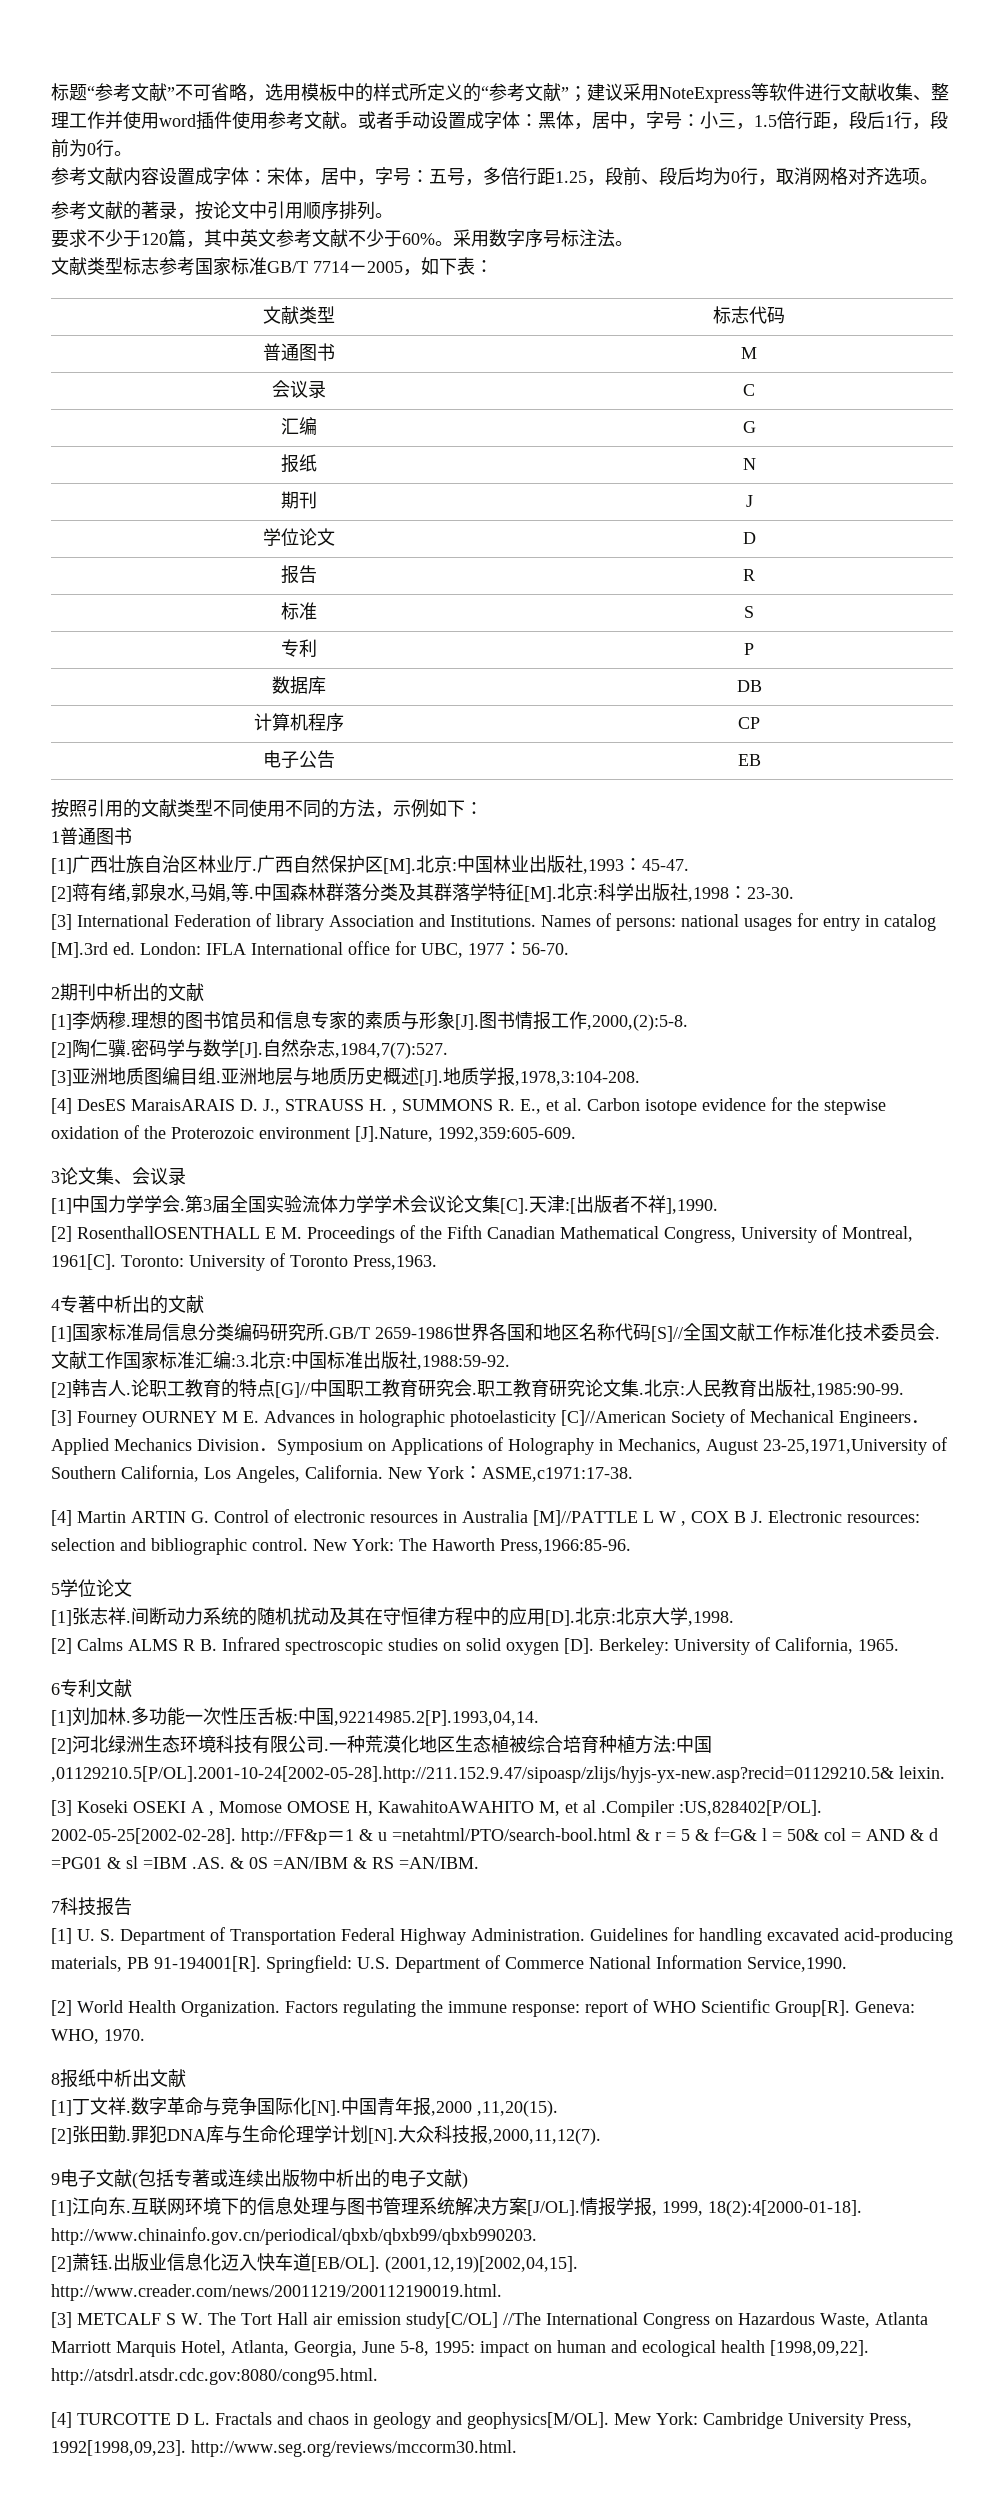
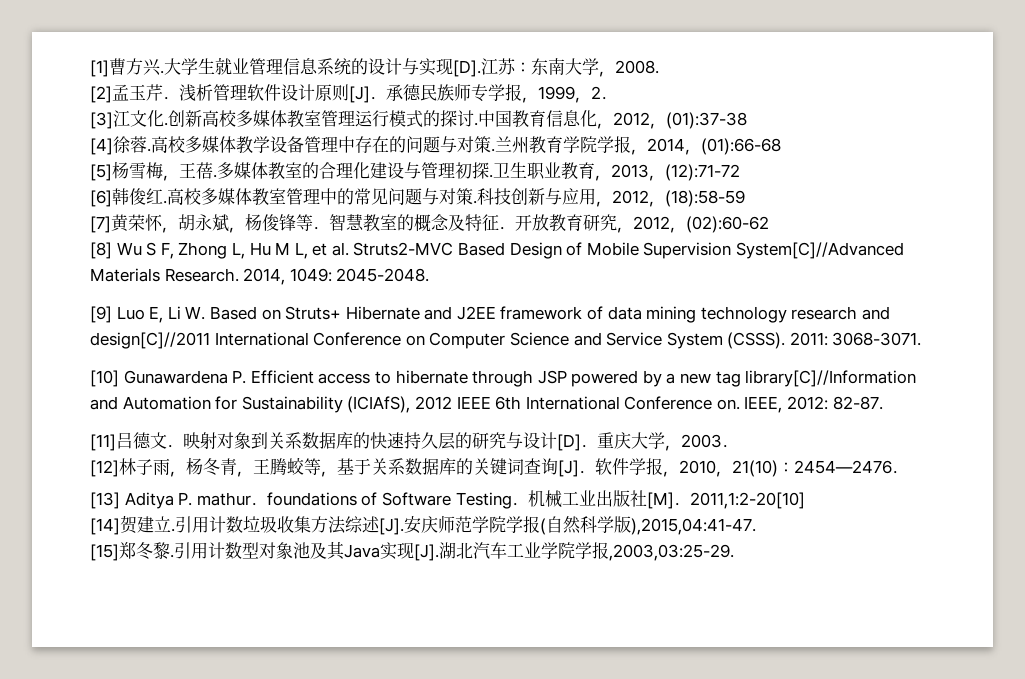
[51,83,949,103] [51,111,948,130] [51,139,132,157] [51,167,938,186] [51,201,393,220] [51,229,633,248] [51,257,493,276] [262,306,335,325] [713,306,785,324] [262,343,335,361] [741,347,757,359] [271,380,326,398] [743,384,755,396] [280,417,317,435] [742,421,756,433] [280,454,317,473] [742,458,756,470] [280,491,317,509] [745,495,753,507] [262,528,335,546] [742,532,756,544] [280,565,317,584] [743,569,755,581] [280,602,317,620] [744,606,754,618] [280,639,317,657] [744,643,754,655] [271,676,326,694] [736,680,762,692] [253,713,344,732] [738,717,760,729] [262,750,335,769] [737,754,761,766] [51,799,483,818] [51,827,132,845] [51,855,689,874] [51,883,794,902] [51,913,936,931] [51,941,569,958] [51,983,204,1002] [51,1011,688,1031] [51,1039,448,1059] [51,1067,640,1086] [51,1097,886,1115] [51,1125,576,1142] [51,1167,186,1185] [51,1195,718,1214] [51,1225,913,1243] [51,1253,437,1271] [51,1295,204,1314] [51,1323,940,1342] [51,1351,510,1370] [51,1379,904,1398] [51,1409,929,1427] [51,1437,947,1455] [51,1465,633,1483] [51,1509,920,1526] [51,1538,631,1555] [51,1579,132,1597] [51,1607,734,1626] [51,1637,899,1655] [51,1679,132,1698] [51,1707,539,1726] [51,1734,712,1754] [51,1766,945,1783] [51,1800,822,1817] [51,1827,938,1845] [51,1856,479,1869] [51,1897,132,1916] [51,1927,953,1945] [51,1955,847,1973] [51,1999,915,2017] [51,2029,145,2044] [51,2069,186,2088] [51,2097,558,2117] [51,2125,601,2145] [51,2169,468,2189] [51,2197,862,2217] [51,2227,537,2245] [51,2253,578,2273] [51,2284,502,2301] [51,2312,928,2329] [51,2340,869,2357] [51,2368,378,2385] [51,2412,912,2429] [51,2440,517,2457] 标题“参考文献”不可省略，选用模板中的样式所定义的“参考文献”；建议采用NoteExpress等软件进行文献收集、整理工作并使用word插件使用参考文献。或者手动设置成字体：黑体，居中，字号：小三，1.5倍行距，段后1行，段前为0行。 // 参考文献内容设置成字体：宋体，居中，字号：五号，多倍行距1.25，段前、段后均为0行，取消网格对齐选项。 // 参考文献的著录，按论文中引用顺序排列。 // 要求不少于120篇，其中英文参考文献不少于60%。采用数字序号标注法。 // 文献类型标志参考国家标准GB/T 7714－2005，如下表： // 文献类型 | 标志代码 // 普通图书 | M // 会议录 | C // 汇编 | G // 报纸 | N // 期刊 | J // 学位论文 | D // 报告 | R // 标准 | S // 专利 | P // 数据库 | DB // 计算机程序 | CP // 电子公告 | EB // 按照引用的文献类型不同使用不同的方法，示例如下： // 1普通图书 // [1]广西壮族自治区林业厅.广西自然保护区[M].北京:中国林业出版社,1993：45-47. // [2]蒋有绪,郭泉水,马娟,等.中国森林群落分类及其群落学特征[M].北京:科学出版社,1998：23-30. // [3] International Federation of library Association and Institutions. Names of persons: national usages for entry in catalog [M].3rd ed. London: IFLA International office for UBC, 1977：56-70. // 2期刊中析出的文献 // [1]李炳穆.理想的图书馆员和信息专家的素质与形象[J].图书情报工作,2000,(2):5-8. // [2]陶仁骥.密码学与数学[J].自然杂志,1984,7(7):527. // [3]亚洲地质图编目组.亚洲地层与地质历史概述[J].地质学报,1978,3:104-208. // [4] DesES MaraisARAIS D. J., STRAUSS H. , SUMMONS R. E., et al. Carbon isotope evidence for the stepwise oxidation of the Proterozoic environment [J].Nature, 1992,359:605-609. // 3论文集、会议录 // [1]中国力学学会.第3届全国实验流体力学学术会议论文集[C].天津:[出版者不祥],1990. // [2] RosenthallOSENTHALL E M. Proceedings of the Fifth Canadian Mathematical Congress, University of Montreal, 1961[C]. Toronto: University of Toronto Press,1963. // 4专著中析出的文献 // [1]国家标准局信息分类编码研究所.GB/T 2659-1986世界各国和地区名称代码[S]//全国文献工作标准化技术委员会.文献工作国家标准汇编:3.北京:中国标准出版社,1988:59-92. // [2]韩吉人.论职工教育的特点[G]//中国职工教育研究会.职工教育研究论文集.北京:人民教育出版社,1985:90-99. // [3] Fourney OURNEY M E. Advances in holographic photoelasticity [C]//American Society of Mechanical Engineers．Applied Mechanics Division．Symposium on Applications of Holography in Mechanics, August 23-25,1971,University of Southern California, Los Angeles, California. New York：ASME,c1971:17-38. // [4] Martin ARTIN G. Control of electronic resources in Australia [M]//PATTLE L W , COX B J. Electronic resources: selection and bibliographic control. New York: The Haworth Press,1966:85-96. // 5学位论文 // [1]张志祥.间断动力系统的随机扰动及其在守恒律方程中的应用[D].北京:北京大学,1998. // [2] Calms ALMS R B. Infrared spectroscopic studies on solid oxygen [D]. Berkeley: University of California, 1965. // 6专利文献 // [1]刘加林.多功能一次性压舌板:中国,92214985.2[P].1993,04,14. // [2]河北绿洲生态环境科技有限公司.一种荒漠化地区生态植被综合培育种植方法:中国,01129210.5[P/OL].2001-10-24[2002-05-28].http://211.152.9.47/sipoasp/zlijs/hyjs-yx-new.asp?recid=01129210.5& leixin. // [3] Koseki OSEKI A , Momose OMOSE H, KawahitoAWAHITO M, et al .Compiler :US,828402[P/OL]. 2002-05-25[2002-02-28]. http://FF&p＝1 & u =netahtml/PTO/search-bool.html & r = 5 & f=G& l = 50& col = AND & d =PG01 & sl =IBM .AS. & 0S =AN/IBM & RS =AN/IBM. // 7科技报告 // [1] U. S. Department of Transportation Federal Highway Administration. Guidelines for handling excavated acid-producing materials, PB 91-194001[R]. Springfield: U.S. Department of Commerce National Information Service,1990. // [2] World Health Organization. Factors regulating the immune response: report of WHO Scientific Group[R]. Geneva: WHO, 1970. // 8报纸中析出文献 // [1]丁文祥.数字革命与竞争国际化[N].中国青年报,2000 ,11,20(15). // [2]张田勤.罪犯DNA库与生命伦理学计划[N].大众科技报,2000,11,12(7). // 9电子文献(包括专著或连续出版物中析出的电子文献) // [1]江向东.互联网环境下的信息处理与图书管理系统解决方案[J/OL].情报学报, 1999, 18(2):4[2000-01-18]. http://www.chinainfo.gov.cn/periodical/qbxb/qbxb99/qbxb990203. // [2]萧钰.出版业信息化迈入快车道[EB/OL]. (2001,12,19)[2002,04,15]. http://www.creader.com/news/20011219/200112190019.html. // [3] METCALF S W. The Tort Hall air emission study[C/OL] //The International Congress on Hazardous Waste, Atlanta Marriott Marquis Hotel, Atlanta, Georgia, June 5-8, 1995: impact on human and ecological health [1998,09,22]. http://atsdrl.atsdr.cdc.gov:8080/cong95.html. // [4] TURCOTTE D L. Fractals and chaos in geology and geophysics[M/OL]. Mew York: Cambridge University Press, 1992[1998,09,23]. http://www.seg.org/reviews/mccorm30.html. -> [90,57,659,77] [90,83,617,103] [90,110,747,129] [90,136,781,155] [90,161,740,181] [90,188,745,207] [90,213,769,233] [90,242,905,259] [90,268,430,285] [90,306,891,323] [90,332,922,349] [90,370,917,387] [90,396,883,413] [90,432,738,451] [90,457,908,477] [90,490,805,509] [90,515,756,535] [90,541,734,561] [1]曹方兴.大学生就业管理信息系统的设计与实现[D].江苏：东南大学，2008. // [2]孟玉芹．浅析管理软件设计原则[J]．承德民族师专学报，1999，2． // [3]江文化.创新高校多媒体教室管理运行模式的探讨.中国教育信息化，2012，(01):37-38 // [4]徐蓉.高校多媒体教学设备管理中存在的问题与对策.兰州教育学院学报，2014，(01):66-68 // [5]杨雪梅，王蓓.多媒体教室的合理化建设与管理初探.卫生职业教育，2013，(12):71-72 // [6]韩俊红.高校多媒体教室管理中的常见问题与对策.科技创新与应用，2012，(18):58-59 // [7]黄荣怀，胡永斌，杨俊锋等．智慧教室的概念及特征．开放教育研究，2012，(02):60-62 // [8] Wu S F, Zhong L, Hu M L, et al. Struts2-MVC Based Design of Mobile Supervision System[C]//Advanced Materials Research. 2014, 1049: 2045-2048. // [9] Luo E, Li W. Based on Struts+ Hibernate and J2EE framework of data mining technology research and design[C]//2011 International Conference on Computer Science and Service System (CSSS). 2011: 3068-3071. // [10] Gunawardena P. Efficient access to hibernate through JSP powered by a new tag library[C]//Information and Automation for Sustainability (ICIAfS), 2012 IEEE 6th International Conference on. IEEE, 2012: 82-87. // [11]吕德文．映射对象到关系数据库的快速持久层的研究与设计[D]．重庆大学，2003． // [12]林子雨，杨冬青，王腾蛟等，基于关系数据库的关键词查询[J]．软件学报，2010，21(10)：2454—2476． // [13] Aditya P. mathur．foundations of Software Testing．机械工业出版社[M]．2011,1:2-20[10] // [14]贺建立.引用计数垃圾收集方法综述[J].安庆师范学院学报(自然科学版),2015,04:41-47. // [15]郑冬黎.引用计数型对象池及其Java实现[J].湖北汽车工业学院学报,2003,03:25-29.

